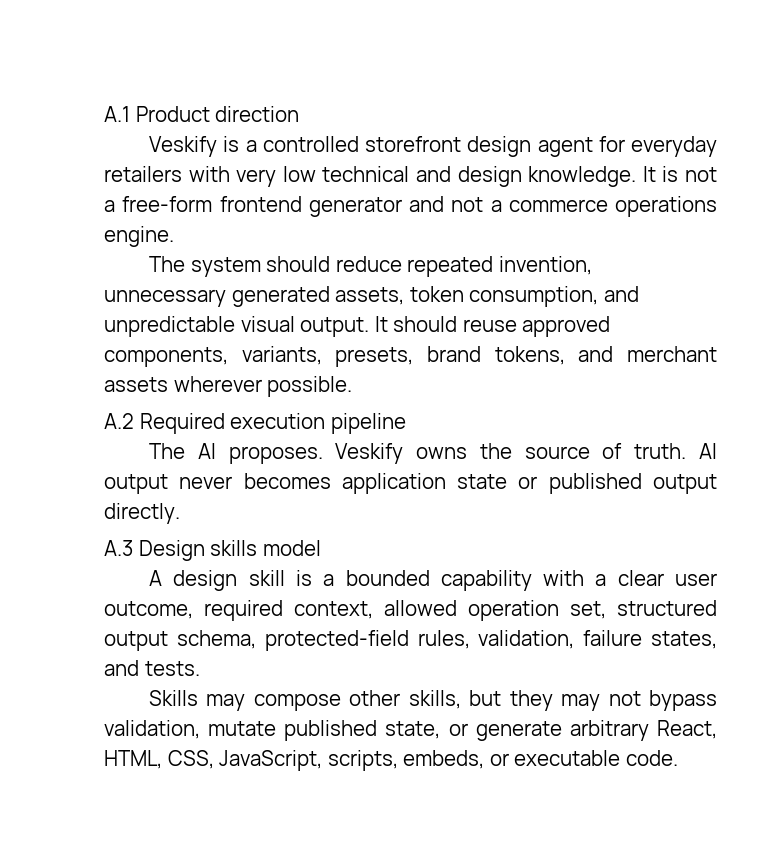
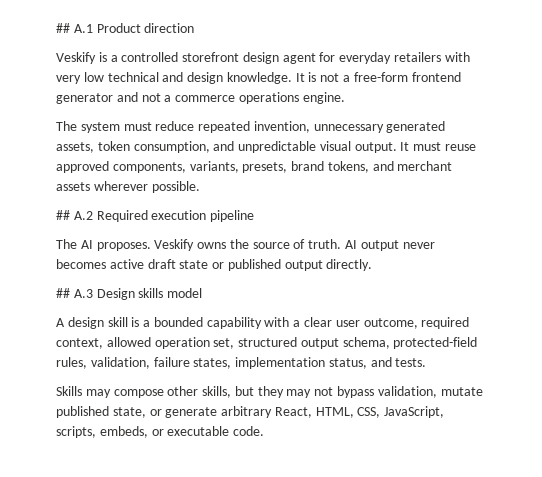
(104, 114) none -> [56,23,70,33] ##
[266,256,331,272] should -> [123,122,152,131] must
[393,316,458,332] should -> [413,142,442,151] must
(353, 386) none -> [56,210,70,220] ##
[341,473,446,494] application -> [109,259,176,269] active draft
(180, 513) none -> [56,288,70,298] ##
(717, 640) none -> [235,357,367,369] implementation status,

